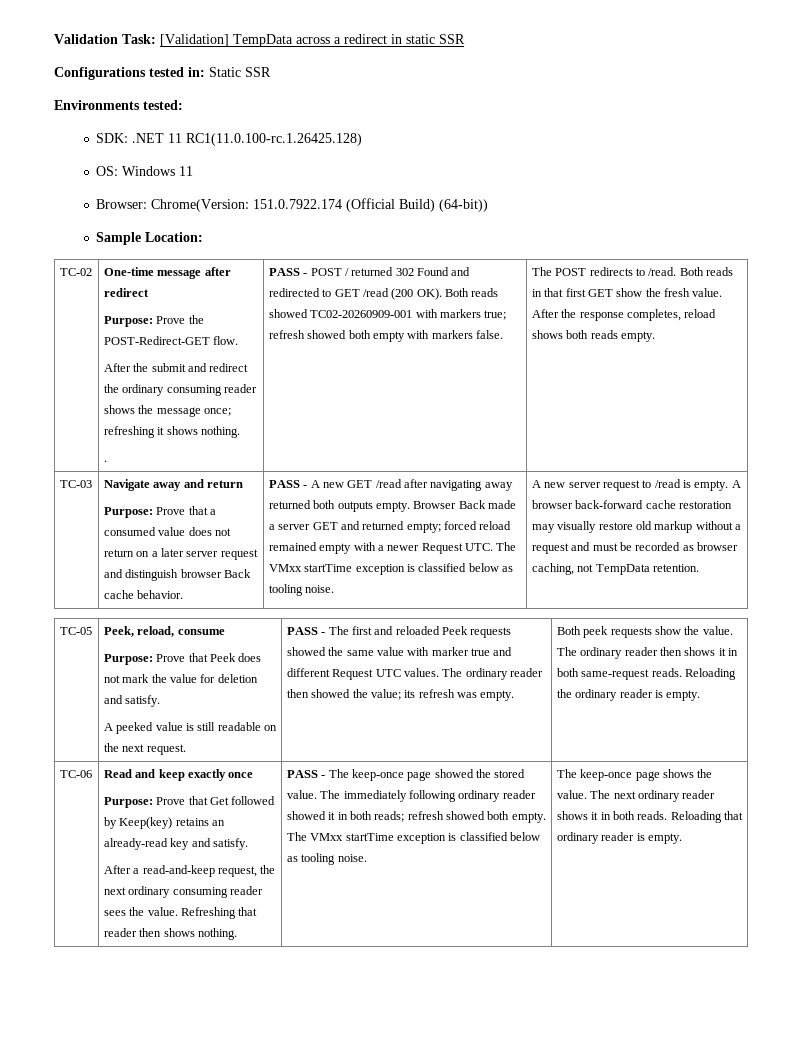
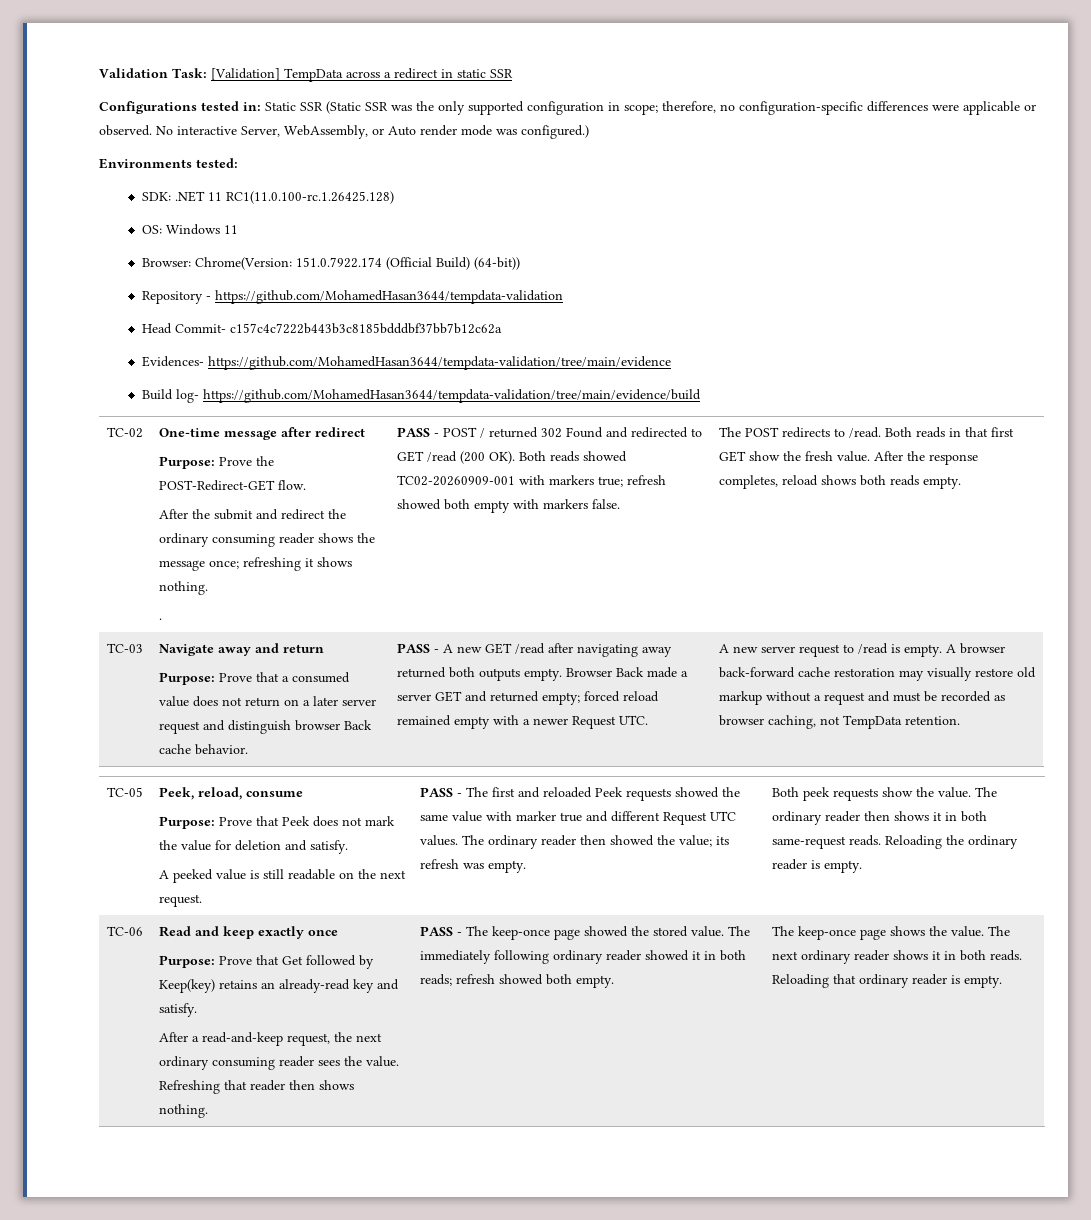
(271, 72) none -> [326,101,1036,115] [99,125,589,139] (Static SSR was the only supported configuration in scope; therefore, no configuration-specific differences were applicable or observed. No interactive Server, WebAssembly, or Auto render mode was configured.)
[96,232,204,245] Sample Location: -> [141,290,563,304] [141,323,502,334] [141,356,671,370] [141,389,701,403] Repository - https://github.com/MohamedHasan3644/tempdata-validation // Head Commit- c157c4c7222b443b3c8185bdddbf37bb7b12c62a // Evidences- https://github.com/MohamedHasan3644/tempdata-validation/tree/main/evidence // Build log- https://github.com/MohamedHasan3644/tempdata-validation/tree/main/evidence/build
[496,542,517,551] [268,563,514,575] [268,584,335,596] The VMxx startTime exception is classified below as tooling noise. -> (648, 720) none
[286,832,541,844] [286,853,367,865] The VMxx startTime exception is classified below as tooling noise. -> (614, 981) none

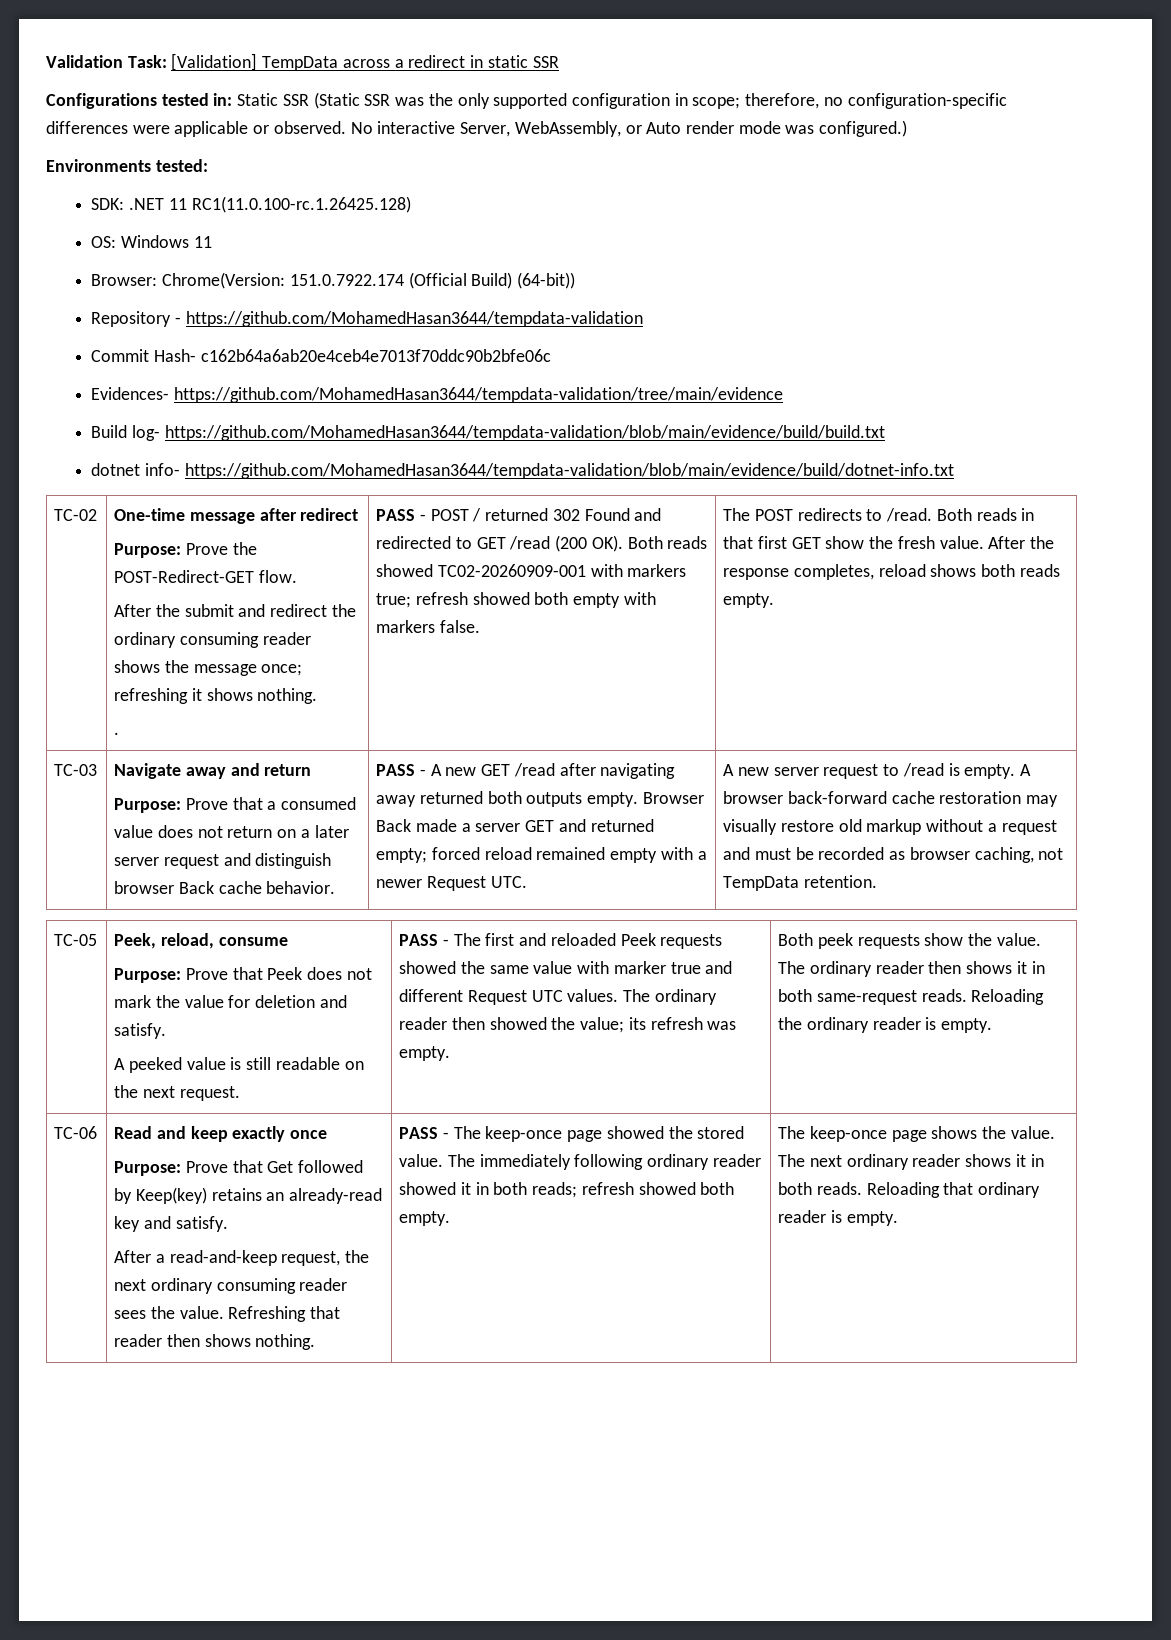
[141,323,502,334] Head Commit- c157c4c7222b443b3c8185bdddbf37bb7b12c62a -> [91,349,551,362] Commit Hash- c162b64a6ab20e4ceb4e7013f70ddc90b2bfe06c
[202,389,701,403] https://github.com/MohamedHasan3644/tempdata-validation/tree/main/evidence/build -> [164,425,885,441] [91,463,954,479] https://github.com/MohamedHasan3644/tempdata-validation/blob/main/evidence/build/build.txt // dotnet info- https://github.com/MohamedHasan3644/tempdata-validation/blob/main/evidence/build/dotnet-info.txt

